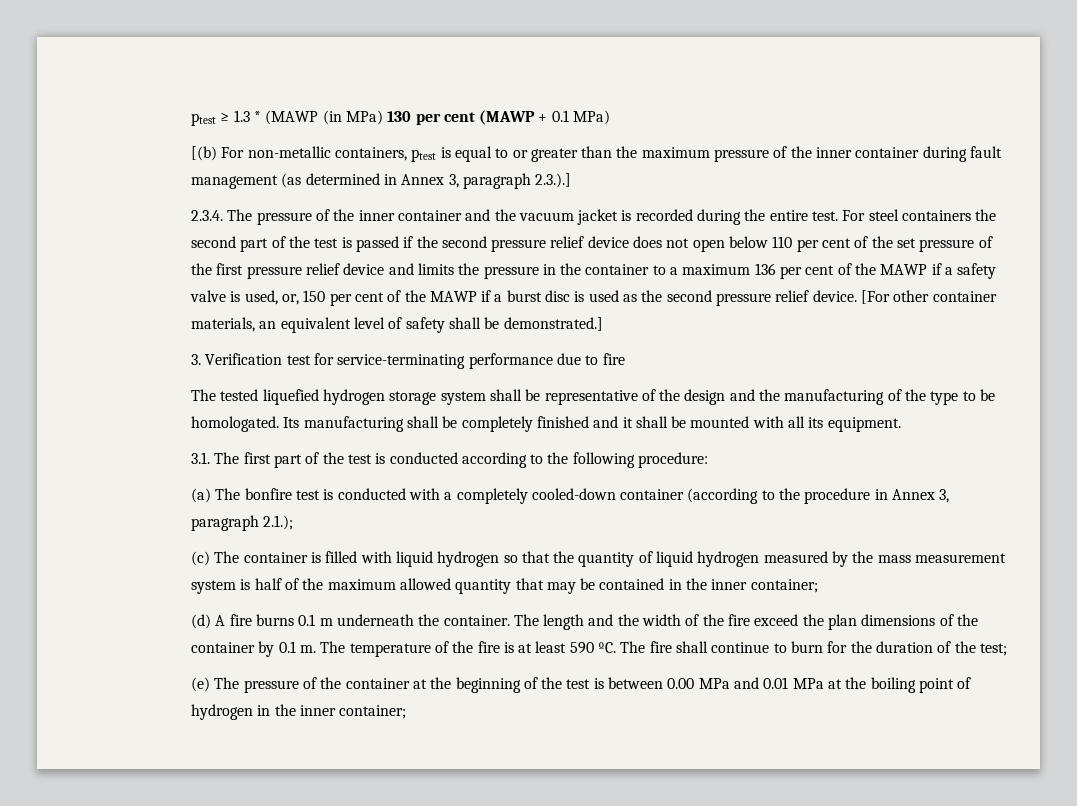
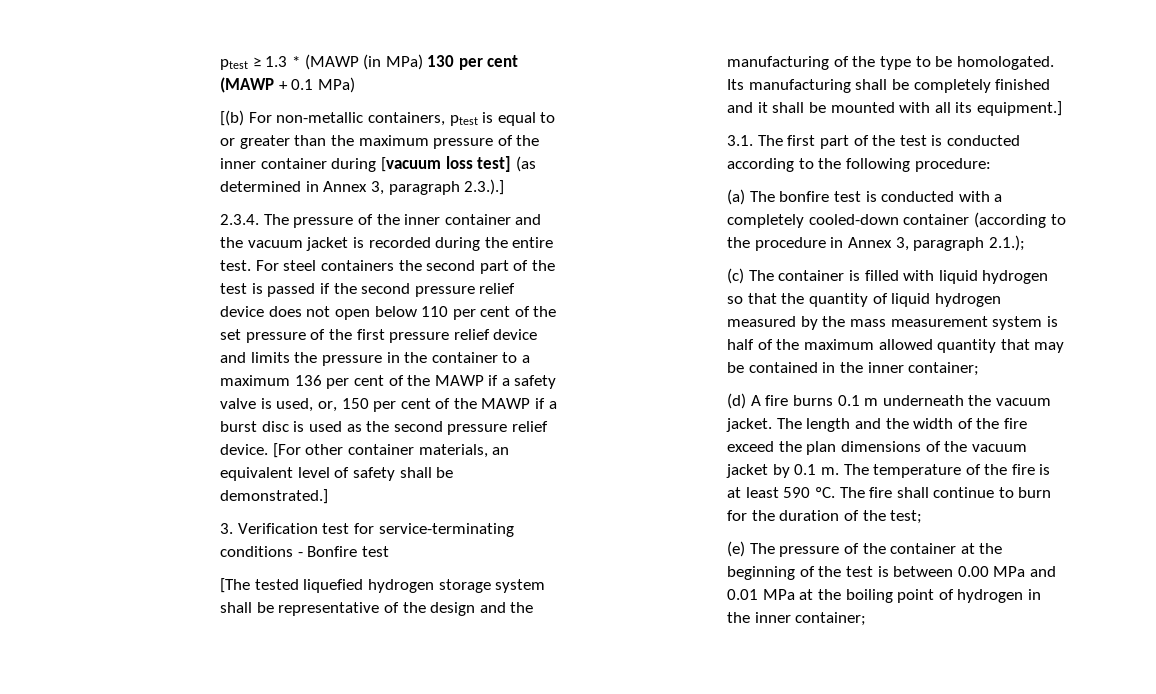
[970,146,1003,158] [190,175,278,189] fault management -> [380,156,512,172] [vacuum loss test]
[468,353,625,369] [190,389,216,401] performance due to fire // The -> [220,546,389,557] [220,578,251,593] conditions - Bonfire test // [The
[827,417,901,432] equipment. -> [976,101,1062,116] equipment.]
[443,615,510,626] container. -> [995,398,1051,406] [726,418,773,432] vacuum jacket.
[190,642,255,653] container -> [971,444,1027,452] [726,464,769,478] vacuum jacket

